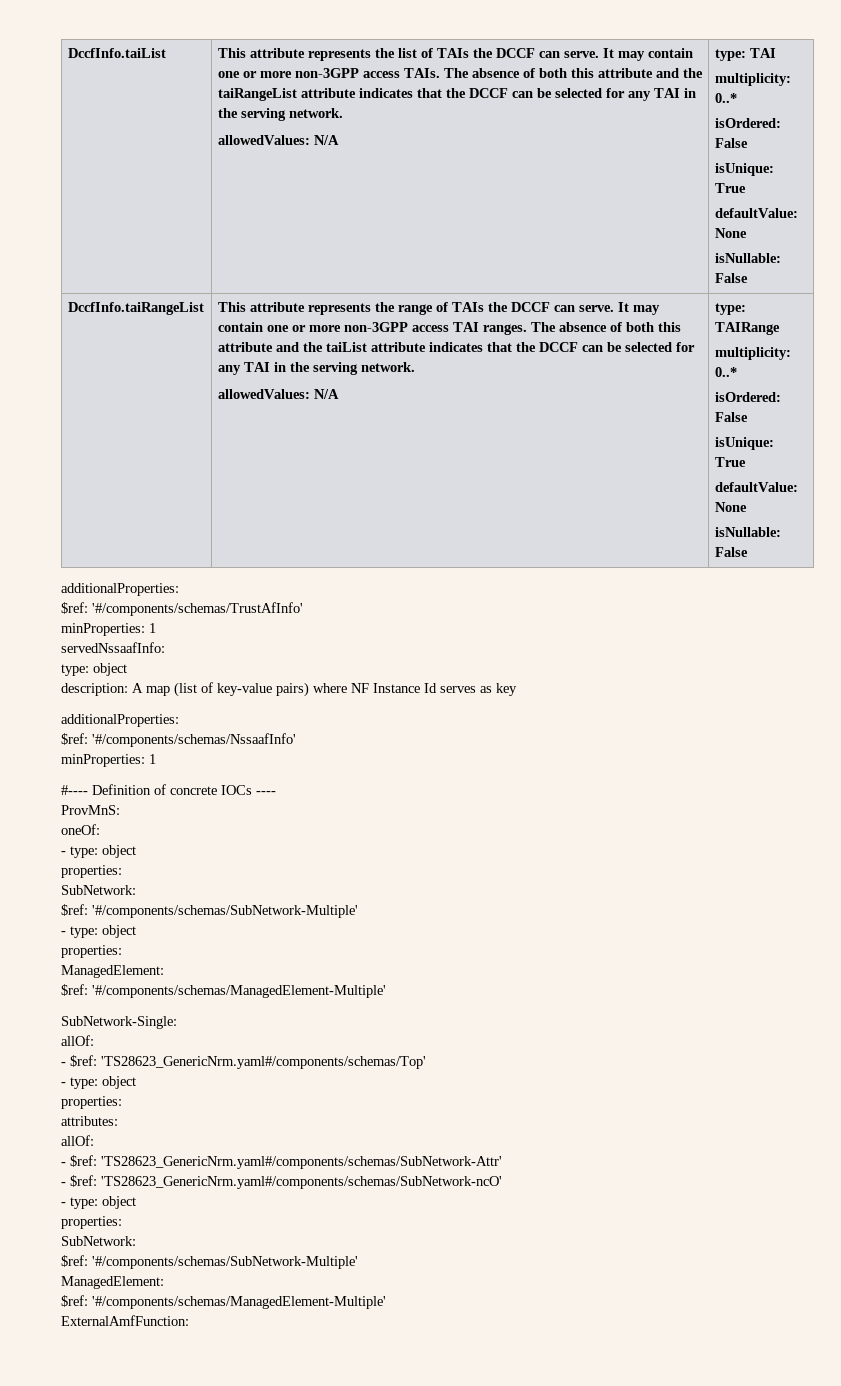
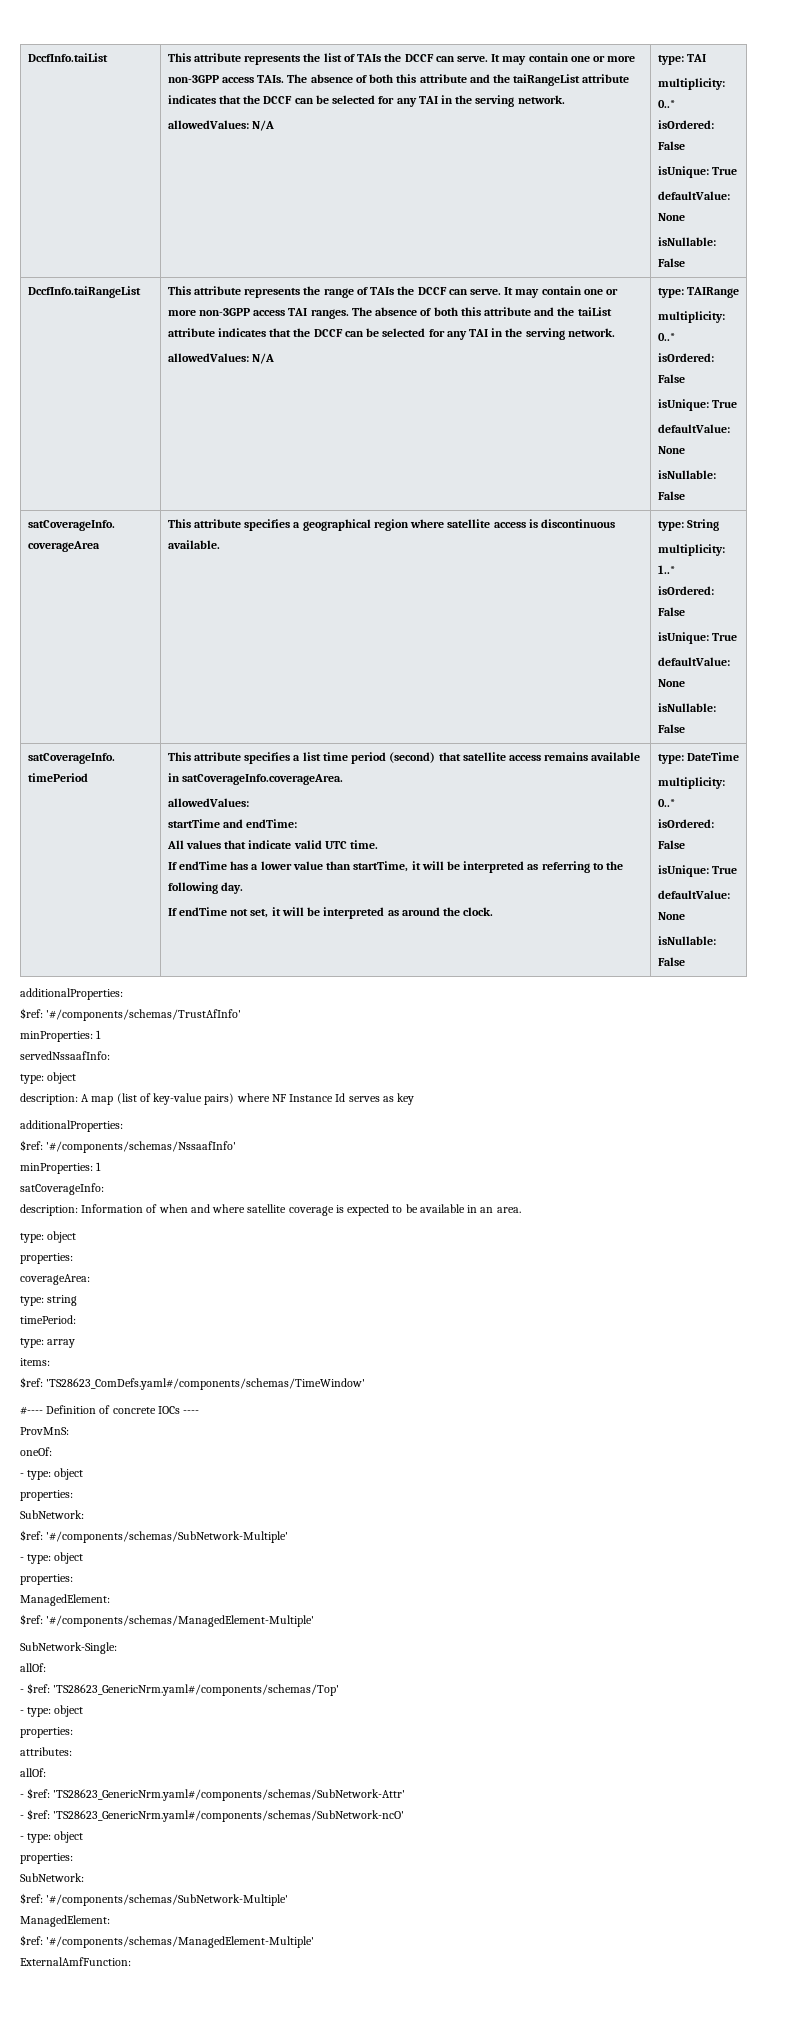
(748, 552) none -> [27,520,115,531] [27,541,100,552] [167,519,616,531] [167,540,220,549] [657,519,719,531] [657,544,725,556] [657,565,675,574] [657,586,714,595] [657,607,685,616] [657,632,737,644] [657,657,730,666] [657,679,685,687] [657,703,716,712] [657,724,685,733] [27,753,115,764] [27,773,88,782] [167,752,641,764] [167,773,343,785] [167,798,249,807] [167,819,298,828] [166,840,379,849] [167,861,624,873] [167,882,243,894] [167,907,494,919] [657,752,739,764] [657,777,725,789] [657,799,675,807] [657,819,714,828] [657,840,685,849] [657,865,737,877] [657,890,730,899] [657,912,685,920] [657,936,716,945] [657,957,685,966] // satCoverageInfo. coverageArea | This attribute specifies a geographical region where satellite access is discontinuous available. | type: String // multiplicity: 1..* // isOrdered: False // isUnique: True // defaultValue: None // isNullable: False // satCoverageInfo. timePeriod | This attribute specifies a list time period (second) that satellite access remains available in satCoverageInfo.coverageArea. // allowedValues: // startTime and endTime: // All values that indicate valid UTC time. // If endTime has a lower value than startTime, it will be interpreted as referring to the following day. // If endTime not set, it will be interpreted as around the clock. | type: DateTime // multiplicity: 0..* // isOrdered: False // isUnique: True // defaultValue: None // isNullable: False
(156, 759) none -> [20,1183,104,1195] [20,1204,521,1216] [20,1231,77,1243] [20,1253,73,1264] [20,1274,90,1285] [20,1295,78,1306] [20,1315,76,1324] [20,1338,76,1348] [20,1358,50,1366] [20,1377,366,1390] // satCoverageInfo: // description: Information of when and where satellite coverage is expected to be available in an area. // type: object // properties: // coverageArea: // type: string // timePeriod: // type: array // items: // $ref: 'TS28623_ComDefs.yaml#/components/schemas/TimeWindow'

